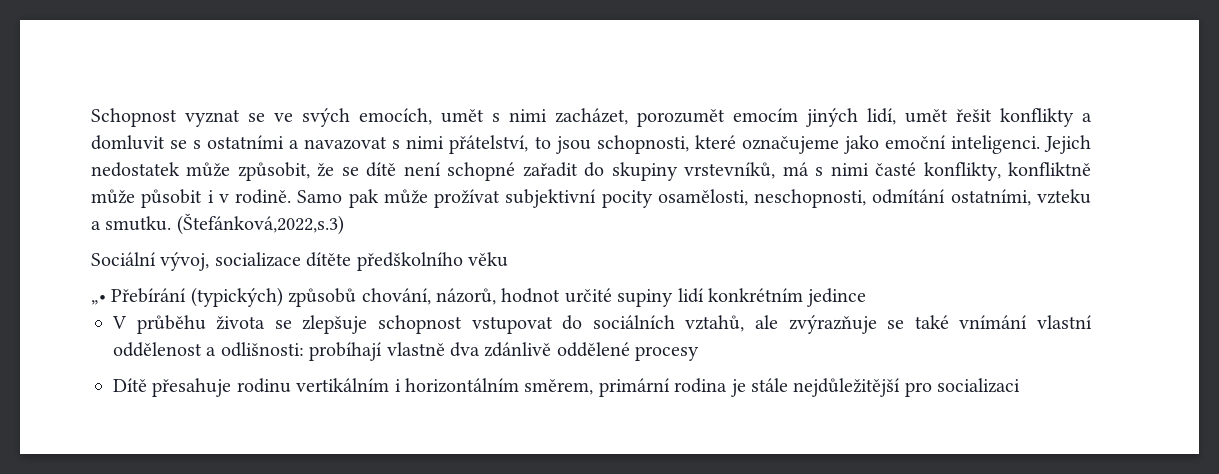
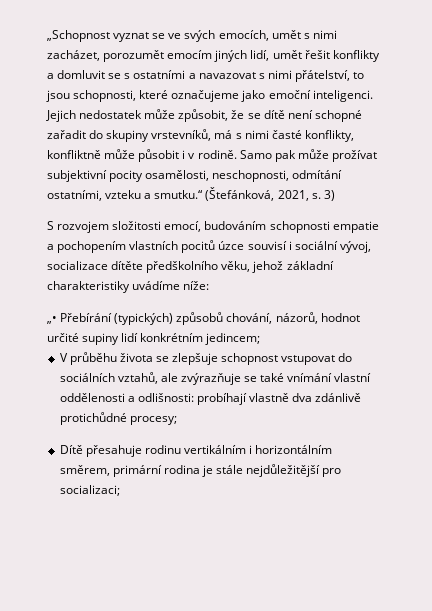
[91,108,177,127] Schopnost -> [47,30,110,42] „Schopnost
[105,213,344,235] [91,252,508,271] smutku. (Štefánková,2022,s.3) // Sociální vývoj, socializace dítěte předškolního věku -> [154,187,335,201] [47,221,379,233] [47,240,371,253] [47,261,334,273] [47,281,210,293] smutku.“ (Štefánková, 2021, s. 3) // S rozvojem složitosti emocí, budováním schopnosti empatie a pochopením vlastních pocitů úzce souvisí i sociální vývoj, socializace dítěte předškolního věku, jehož základní charakteristiky uvádíme níže:
[807,288,867,307] jedince -> [205,333,261,345] jedincem;
[113,342,202,357] oddělenost -> [59,393,125,402] oddělenosti
[556,342,700,361] oddělené procesy -> [59,412,177,425] protichůdné procesy;
[937,378,1021,393] socializaci -> [59,485,120,496] socializaci;

